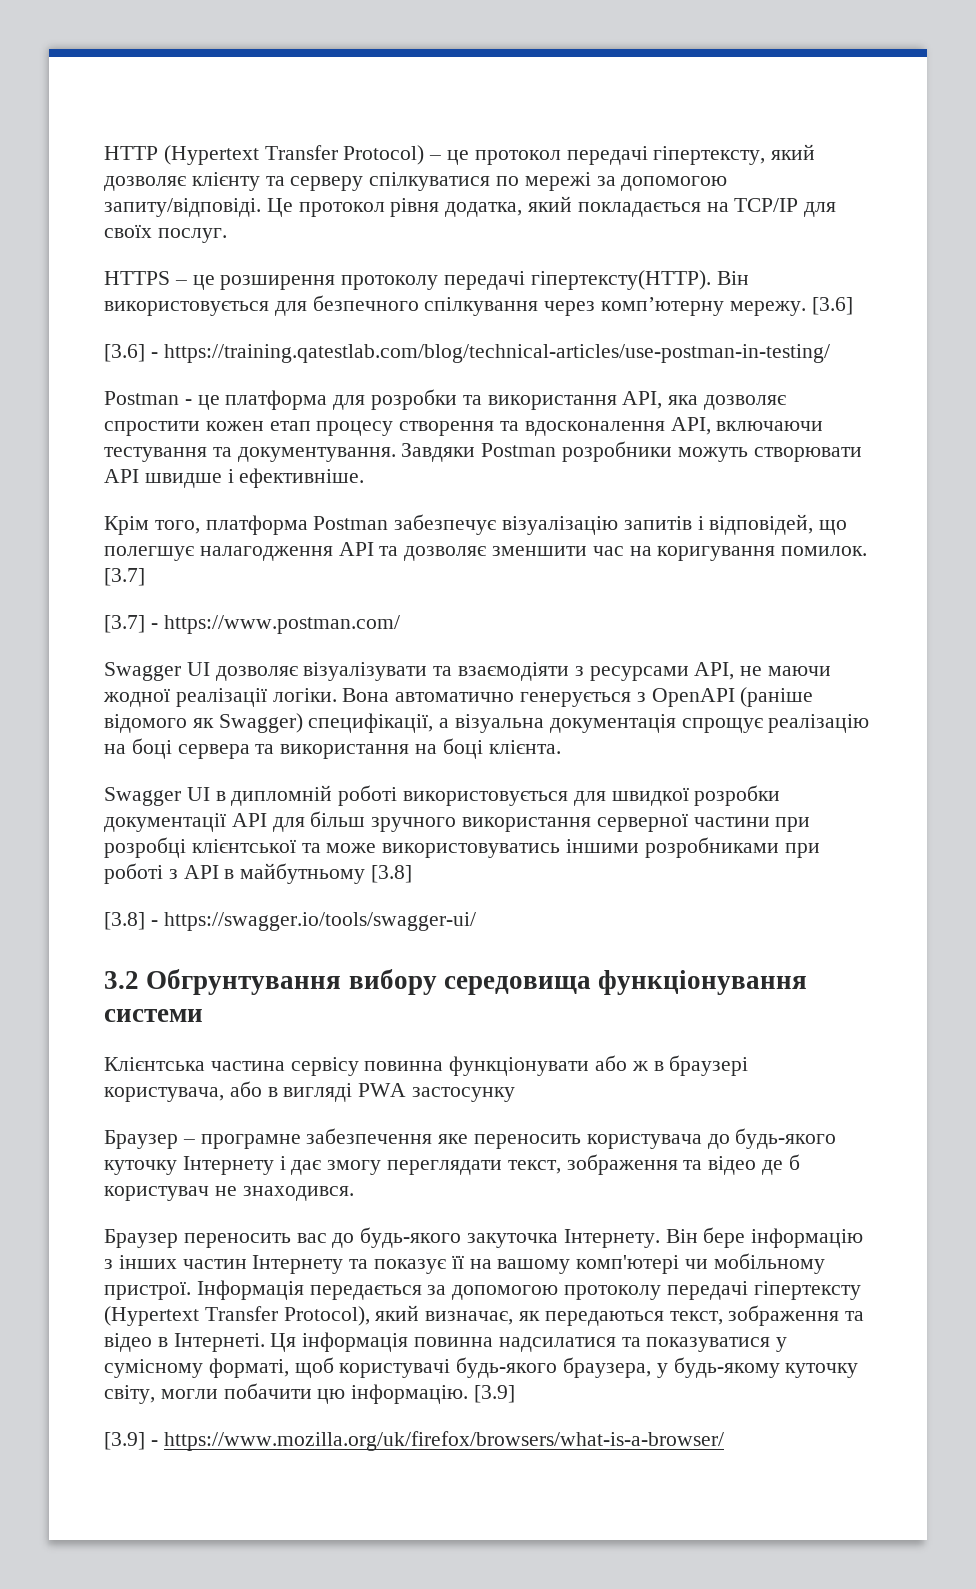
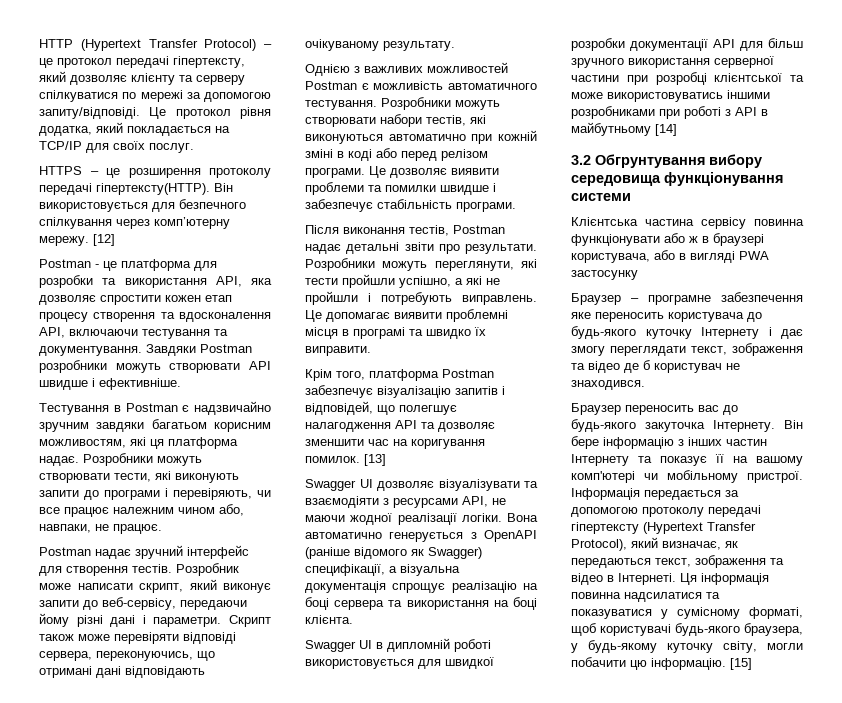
[811,297,853,315] [104,344,830,363] [3.6] // [3.6] - https://training.qatestlab.com/blog/technical-articles/use-postman-in-testing/ -> [93,234,115,246] [12]
(365, 478) none -> [39,401,271,415] [39,419,271,432] [39,437,238,449] [39,453,202,466] [39,471,239,483] [39,488,271,500] [39,504,244,517] [39,524,162,534] [39,545,249,559] [39,563,239,576] [39,579,271,593] [39,597,247,610] [39,613,271,627] [39,632,236,644] [39,651,215,661] [39,666,205,678] [305,39,455,51] [305,62,508,76] [305,81,537,90] [305,97,500,110] [305,114,486,127] [305,130,537,144] [305,148,488,161] [305,166,499,178] [305,182,496,195] [305,199,516,212] [305,225,505,236] [305,242,537,254] [305,258,537,271] [305,274,500,288] [305,291,537,305] [305,309,508,322] [305,327,486,339] [305,346,371,356] // Тестування в Postman є надзвичайно зручним завдяки багатьом корисним можливостям, які ця платформа надає. Розробники можуть створювати тести, які виконують запити до програми і перевіряють, чи все працює належним чином або, навпаки, не працює. // Postman надає зручний інтерфейс для створення тестів. Розробник може написати скрипт, який виконує запити до веб-сервісу, передаючи йому різні дані і параметри. Скрипт також може перевіряти відповіді сервера, переконуючись, що отримані дані відповідають очікуваному результату. // Однією з важливих можливостей Postman є можливість автоматичного тестування. Розробники можуть створювати набори тестів, які виконуються автоматично при кожній зміні в коді або перед релізом програми. Це дозволяє виявити проблеми та помилки швидше і забезпечує стабільність програми. // Після виконання тестів, Postman надає детальні звіти про результати. Розробники можуть переглянути, які тести пройшли успішно, а які не пройшли і потребують виправлень. Це допомагає виявити проблемні місця в програмі та швидко їх виправити.
[104,568,145,586] [104,615,400,634] [3.7] // [3.7] - https://www.postman.com/ -> [364,454,386,466] [13]
[371,865,413,883] [104,912,476,931] [3.8] // [3.8] - https://swagger.io/tools/swagger-ui/ -> [655,124,677,136] [14]
[474,1385,516,1403] [104,1431,724,1451] [3.9] // [3.9] - https://www.mozilla.org/uk/firefox/browsers/what-is-a-browser/ -> [730,658,752,670] [15]

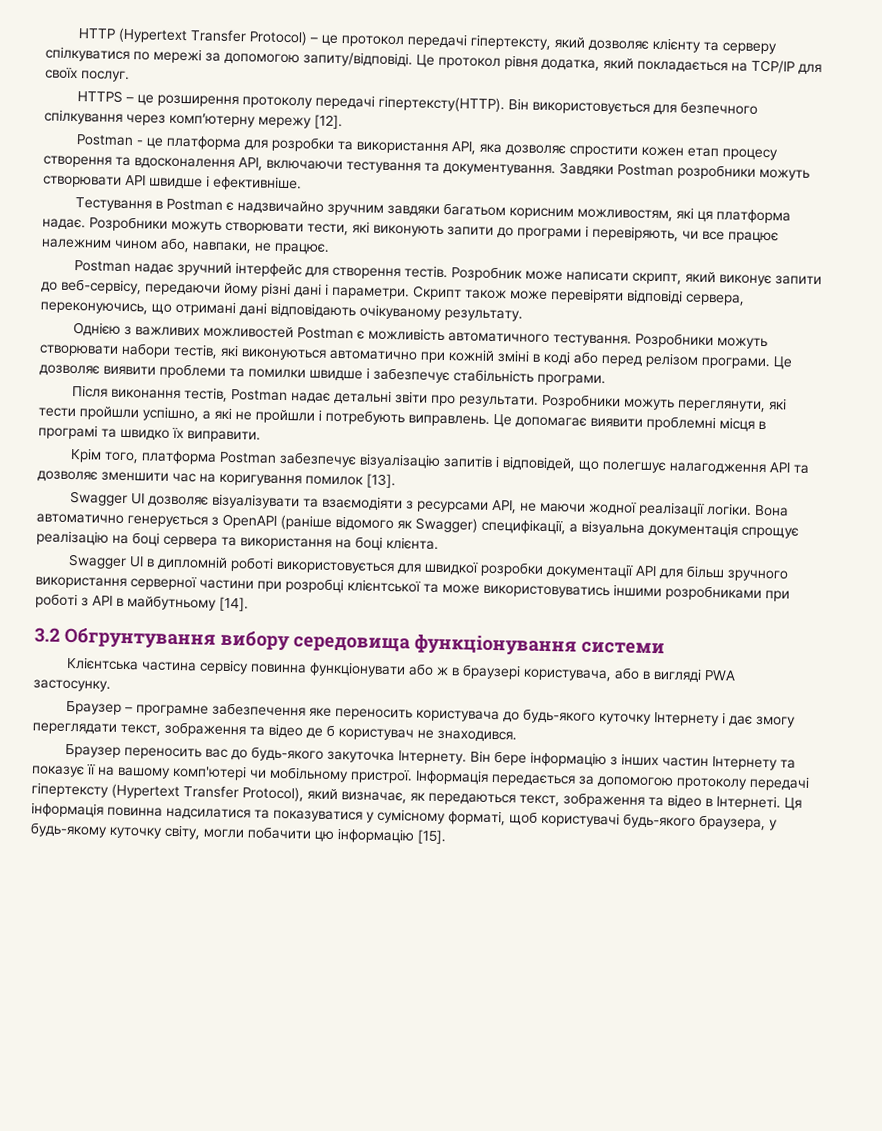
[39,234,115,246] мережу. [12] -> [258,114,343,130] мережу [12].
[305,454,386,466] помилок. [13] -> [305,473,396,489] помилок [13].
[655,124,677,136] [14] -> [219,596,249,612] [14].
[571,270,638,280] застосунку -> [33,679,111,692] застосунку.
[651,658,752,670] інформацію. [15] -> [337,828,447,845] інформацію [15].

